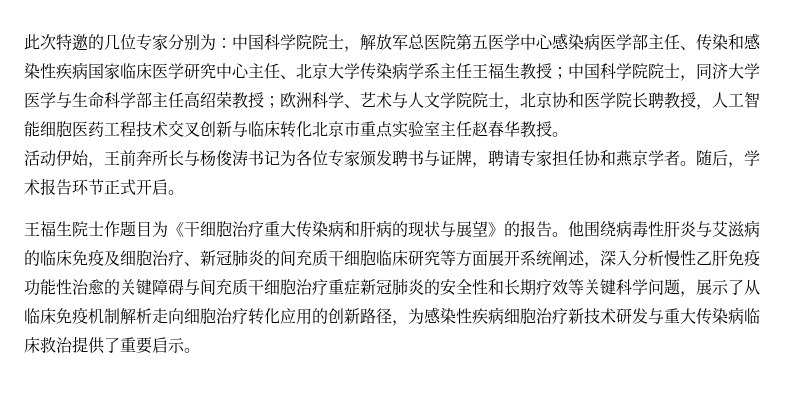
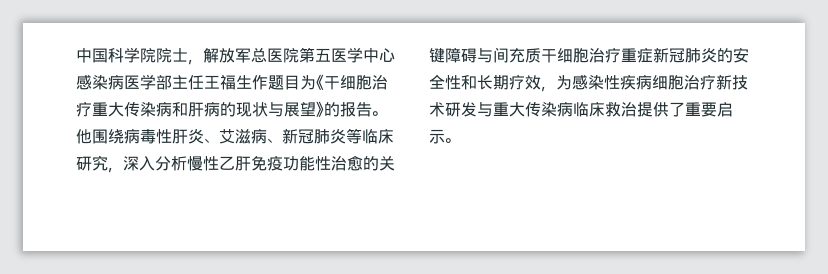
[24,34,232,51] 此次特邀的几位专家分别为： -> (76, 55) none
[680,33,761,51] [24,62,760,81] [24,91,760,110] [24,120,568,138] [24,150,760,168] [24,178,184,195] [24,221,104,237] 、传染和感染性疾病国家临床医学研究中心主任、北京大学传染病学系主任王福生教授；中国科学院院士，同济大学医学与生命科学部主任高绍荣教授；欧洲科学、艺术与人文学院院士，北京协和医学院长聘教授，人工智能细胞医药工程技术交叉创新与临床转化北京市重点实验室主任赵春华教授。 // 活动伊始，王前奔所长与杨俊涛书记为各位专家颁发聘书与证牌，聘请专家担任协和燕京学者。随后，学术报告环节正式开启。 // 王福生院士 -> [204,74,252,90] 王福生
[696,220,760,238] [24,249,585,267] 与艾滋病的临床免疫及细胞治疗、新冠肺炎的间充质干细胞临床研究等方面展开系统阐述 -> [204,128,394,144] [76,155,108,171] 、艾滋病、新冠肺炎等临床研究
[568,279,760,297] [24,307,392,325] 等关键科学问题，展示了从临床免疫机制解析走向细胞治疗转化应用的创新路径 -> (541, 82) none

